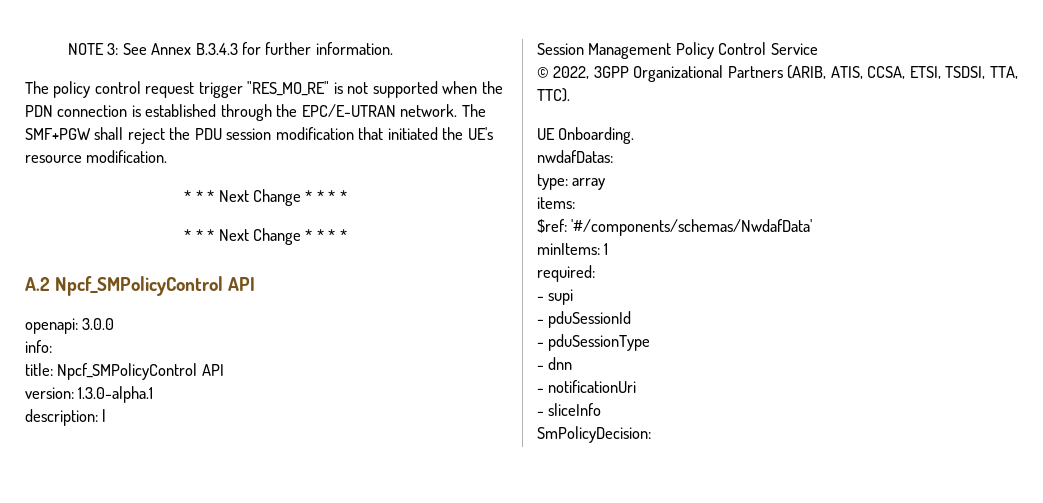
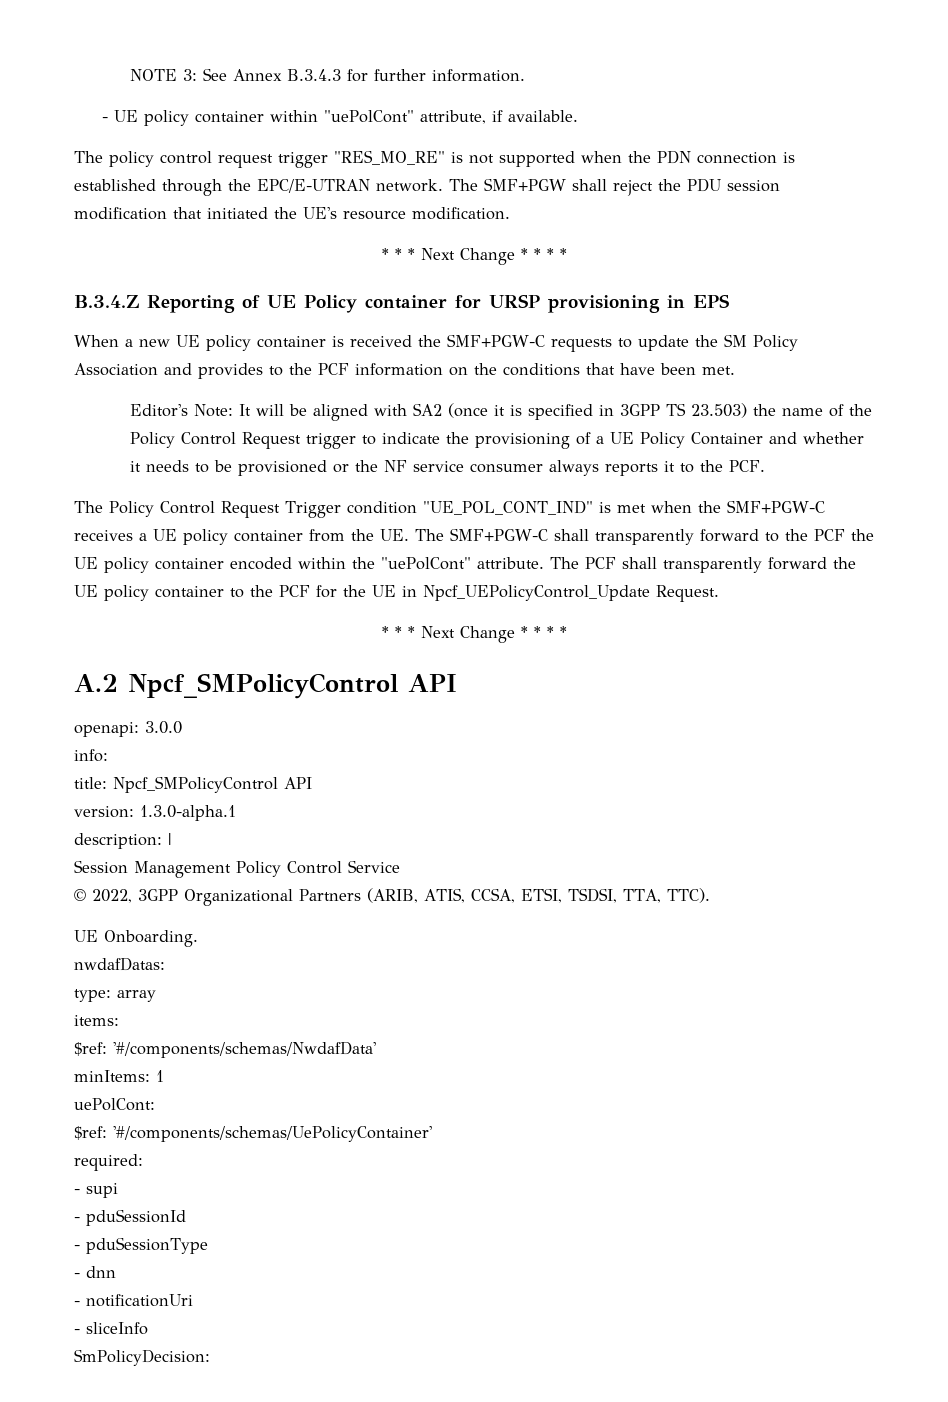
(393, 48) none -> [101,110,578,126] // - UE policy container within "uePolCont" attribute, if available.
(347, 196) none -> [74,294,730,313] [74,334,798,352] [74,363,735,379] [129,403,872,421] [129,432,864,449] [129,460,765,476] [74,500,825,518] [74,528,874,545] [74,557,856,573] [74,585,719,602] // B.3.4.Z Reporting of UE Policy container for URSP provisioning in EPS // When a new UE policy container is received the SMF+PGW-C requests to update the SM Policy Association and provides to the PCF information on the conditions that have been met. // Editor's Note: It will be aligned with SA2 (once it is specified in 3GPP TS 23.503) the name of the Policy Control Request trigger to indicate the provisioning of a UE Policy Container and whether it needs to be provisioned or the NF service consumer always reports it to the PCF. // The Policy Control Request Trigger condition "UE_POL_CONT_IND" is met when the SMF+PGW-C receives a UE policy container from the UE. The SMF+PGW-C shall transparently forward to the PCF the UE policy container encoded within the "uePolCont" attribute. The PCF shall transparently forward the UE policy container to the PCF for the UE in Npcf_UEPolicyControl_Update Request.
(609, 249) none -> [74,1098,155,1111] [74,1126,432,1142] // uePolCont: // $ref: '#/components/schemas/UePolicyContainer'

